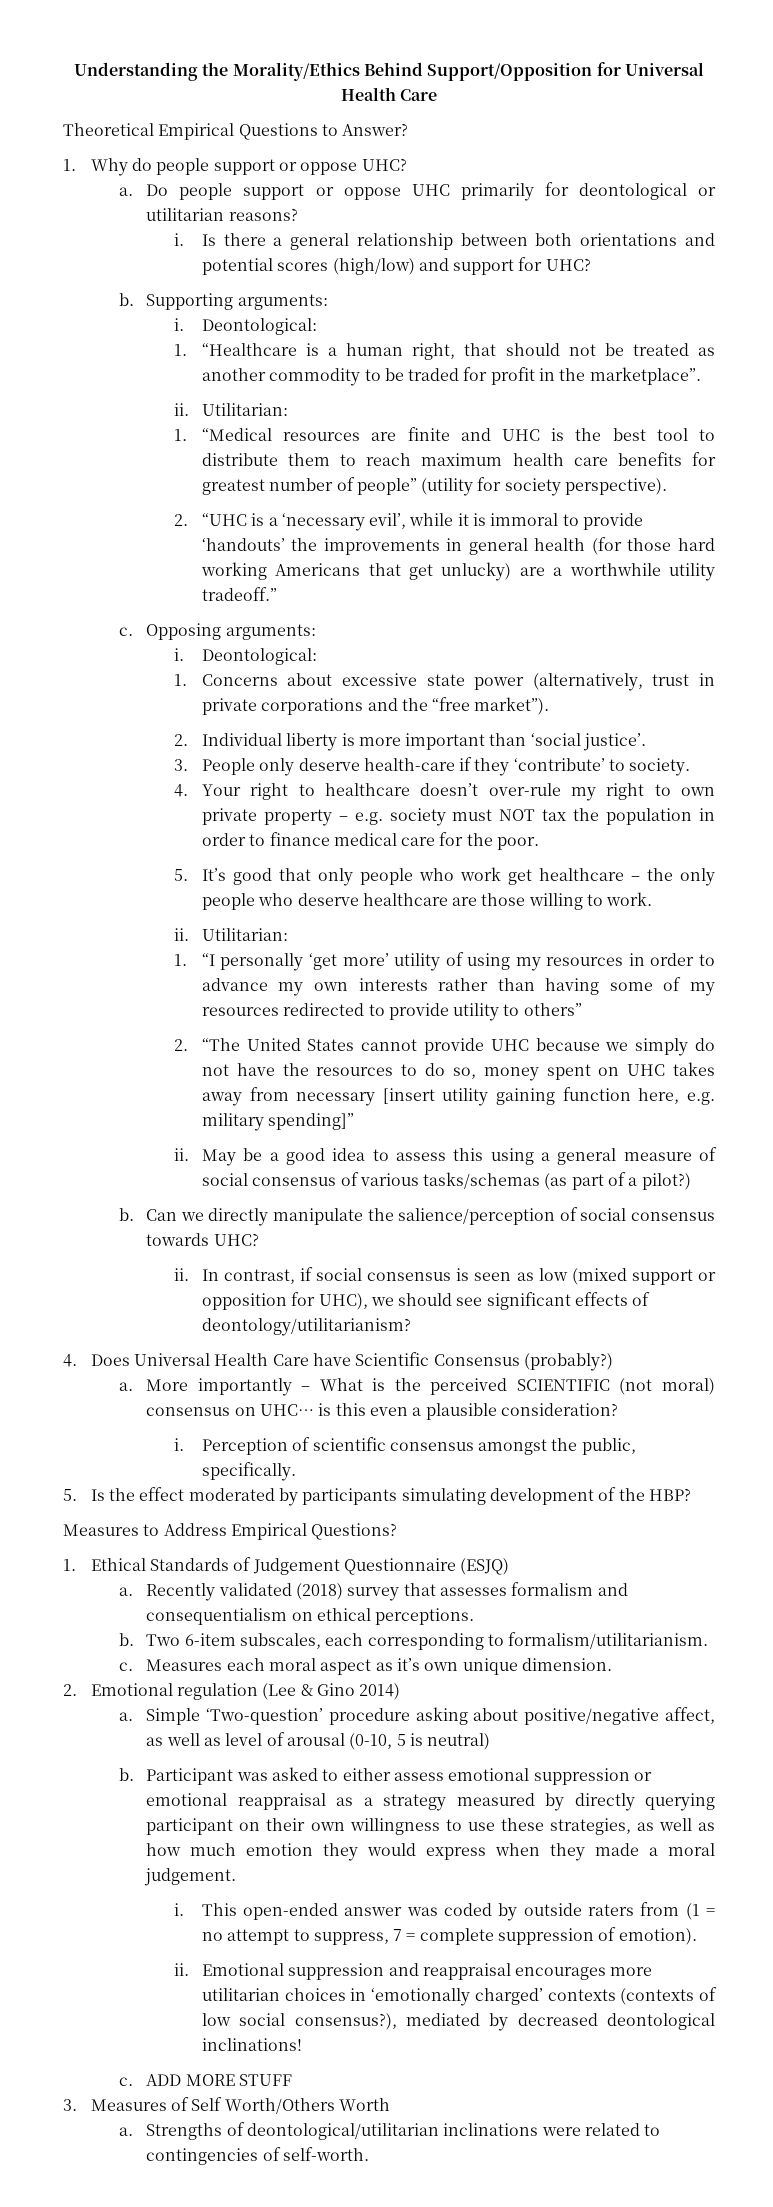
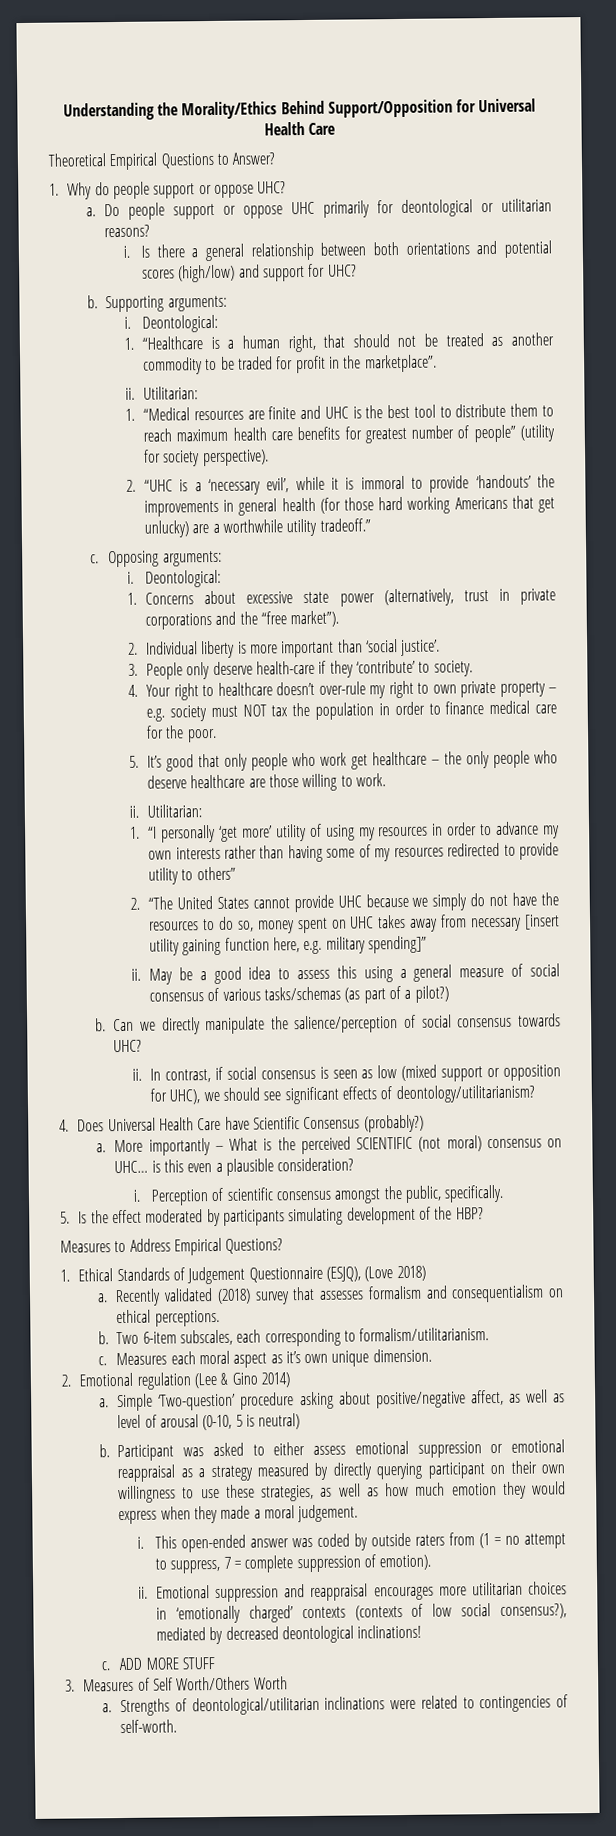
[460,1558,510,1575] (ESJQ) -> [326,1265,426,1282] (ESJQ), (Love 2018)

